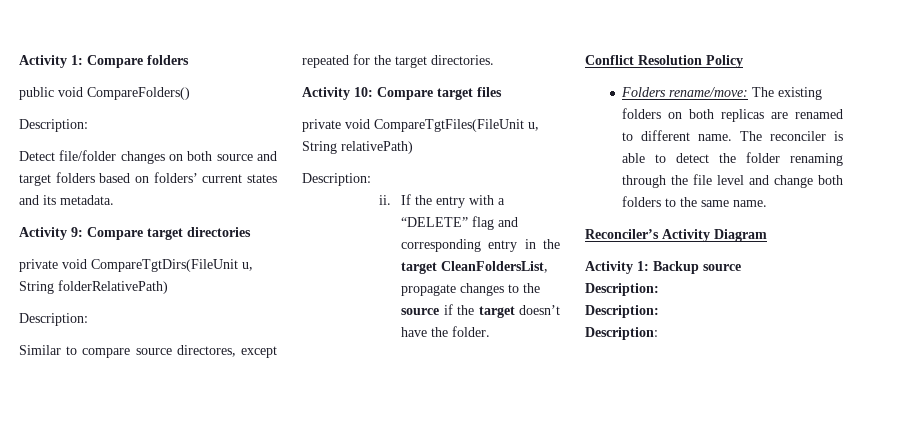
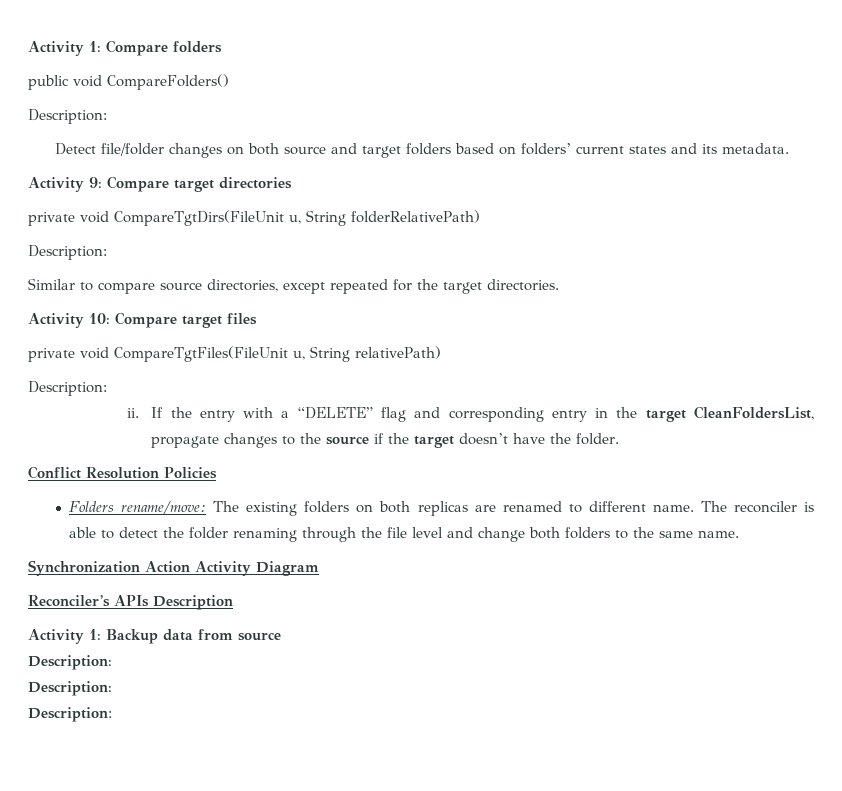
[176,345,236,357] directores, -> [207,279,278,292] directories,
[706,55,743,68] Policy -> [164,467,217,479] Policies
[585,229,659,239] Reconciler’s -> [28,560,190,576] Synchronization Action
(767, 235) none -> [28,595,233,610] // Reconciler’s APIs Description
(699, 267) none -> [163,629,233,641] data from

